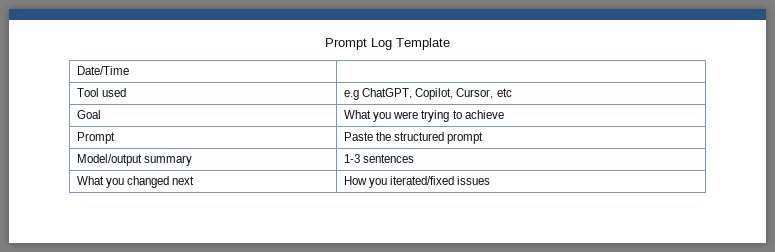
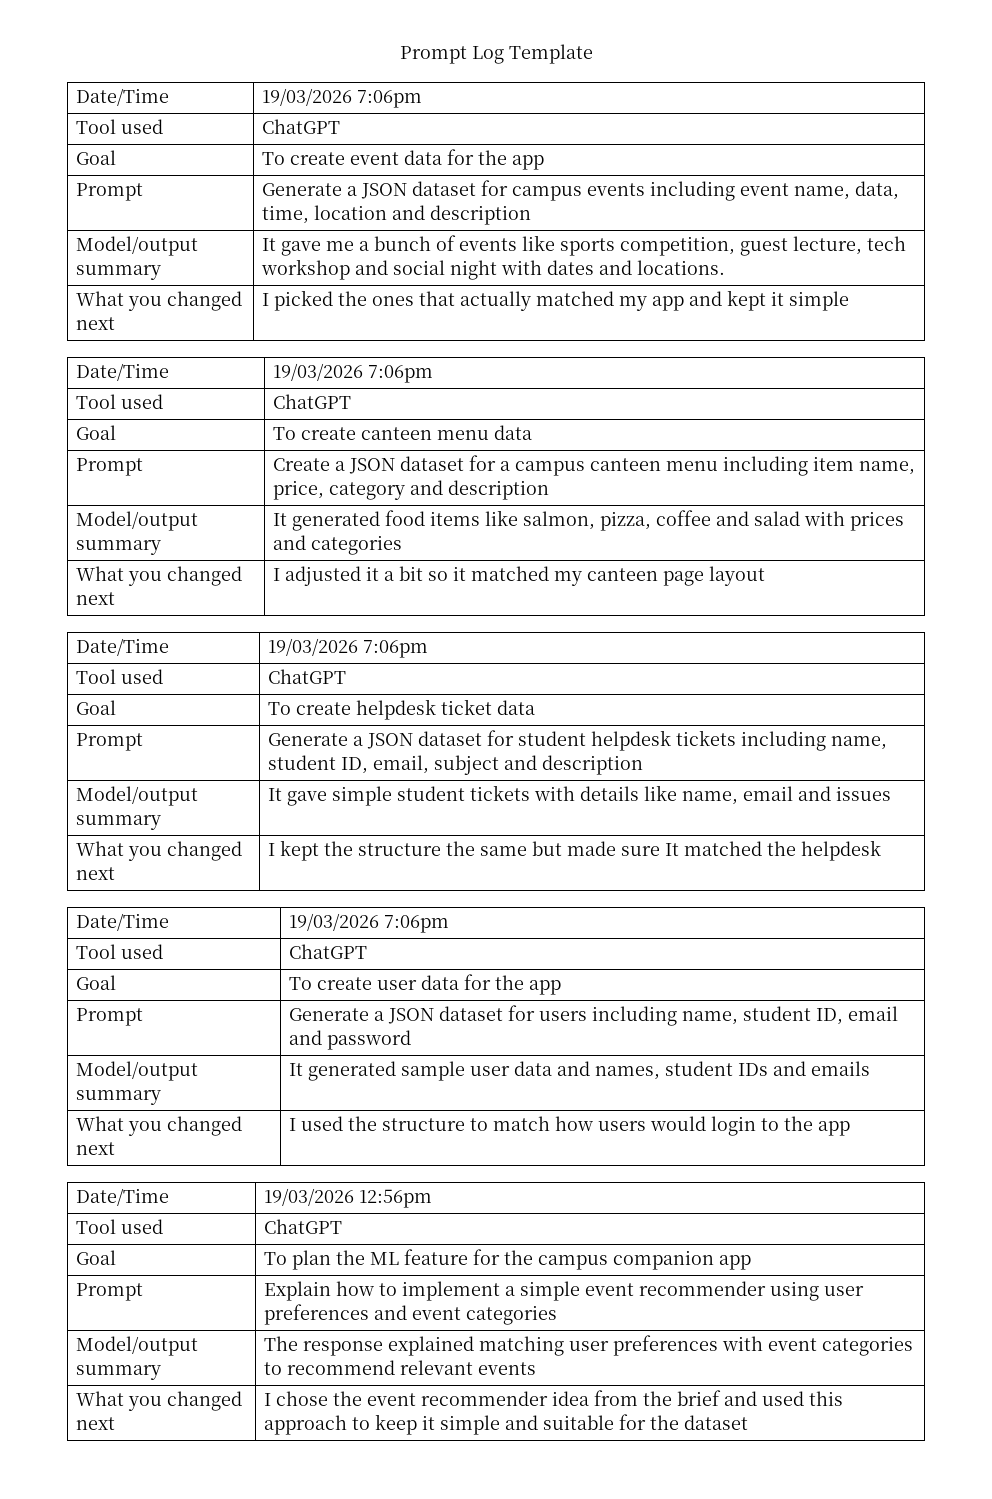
[77,88,127,97] [344,88,512,100] [77,110,102,119] [344,110,504,122] [77,132,116,144] [344,132,484,144] [77,154,193,166] [344,154,415,163] [77,176,195,188] [344,176,491,188] // Tool used | e.g ChatGPT, Copilot, Cursor, etc // Goal | What you were trying to achieve // Prompt | Paste the structured prompt // Model/output summary | 1-3 sentences // What you changed next | How you iterated/fixed issues -> [261,88,422,108] [75,119,163,134] [261,119,340,134] [75,150,116,165] [261,149,544,170] [75,183,143,201] [261,180,899,201] [261,205,531,225] [75,236,198,256] [75,265,161,280] [261,235,906,256] [260,259,725,280] [75,291,242,311] [75,317,115,330] [261,290,849,311] [75,363,169,381] [272,363,433,383] [75,394,163,409] [272,394,351,409] [75,425,116,440] [272,425,532,440] [75,458,143,476] [272,455,915,476] [272,480,549,500] [75,511,198,531] [75,540,161,555] [272,510,904,531] [272,535,402,555] [75,566,242,586] [75,592,115,605] [272,566,765,586] [75,638,169,656] [267,638,428,658] [75,669,163,684] [267,669,346,684] [75,700,116,715] [267,699,535,720] [75,733,143,751] [267,730,887,751] [267,755,643,775] [75,786,198,806] [75,815,161,830] [267,785,891,806] [75,841,242,861] [75,867,115,880] [267,840,881,861] [75,913,169,931] [288,913,449,933] [75,944,163,959] [288,944,367,959] [75,975,116,990] [288,974,561,995] [75,1008,143,1026] [288,1005,898,1026] [288,1030,411,1050] [75,1061,198,1081] [75,1090,161,1105] [288,1061,870,1081] [75,1116,242,1136] [75,1142,115,1155] [288,1116,850,1136] [75,1188,169,1206] [263,1188,432,1208] [75,1219,163,1234] [263,1219,342,1234] [75,1250,116,1265] [263,1249,751,1270] [75,1283,143,1301] [263,1281,864,1301] [263,1304,557,1325] [75,1336,198,1356] [75,1365,161,1380] [263,1335,913,1356] [263,1360,536,1375] [75,1391,242,1411] [75,1417,115,1430] [263,1390,843,1406] [263,1414,748,1435] 19/03/2026 7:06pm // Tool used | ChatGPT // Goal | To create event data for the app // Prompt | Generate a JSON dataset for campus events including event name, data, time, location and description // Model/output summary | It gave me a bunch of events like sports competition, guest lecture, tech workshop and social night with dates and locations. // What you changed next | I picked the ones that actually matched my app and kept it simple // Date/Time | 19/03/2026 7:06pm // Tool used | ChatGPT // Goal | To create canteen menu data // Prompt | Create a JSON dataset for a campus canteen menu including item name, price, category and description // Model/output summary | It generated food items like salmon, pizza, coffee and salad with prices and categories // What you changed next | I adjusted it a bit so it matched my canteen page layout // Date/Time | 19/03/2026 7:06pm // Tool used | ChatGPT // Goal | To create helpdesk ticket data // Prompt | Generate a JSON dataset for student helpdesk tickets including name, student ID, email, subject and description // Model/output summary | It gave simple student tickets with details like name, email and issues // What you changed next | I kept the structure the same but made sure It matched the helpdesk // Date/Time | 19/03/2026 7:06pm // Tool used | ChatGPT // Goal | To create user data for the app // Prompt | Generate a JSON dataset for users including name, student ID, email and password // Model/output summary | It generated sample user data and names, student IDs and emails // What you changed next | I used the structure to match how users would login to the app // Date/Time | 19/03/2026 12:56pm // Tool used | ChatGPT // Goal | To plan the ML feature for the campus companion app // Prompt | Explain how to implement a simple event recommender using user preferences and event categories // Model/output summary | The response explained matching user preferences with event categories to recommend relevant events // What you changed next | I chose the event recommender idea from the brief and used this approach to keep it simple and suitable for the dataset

